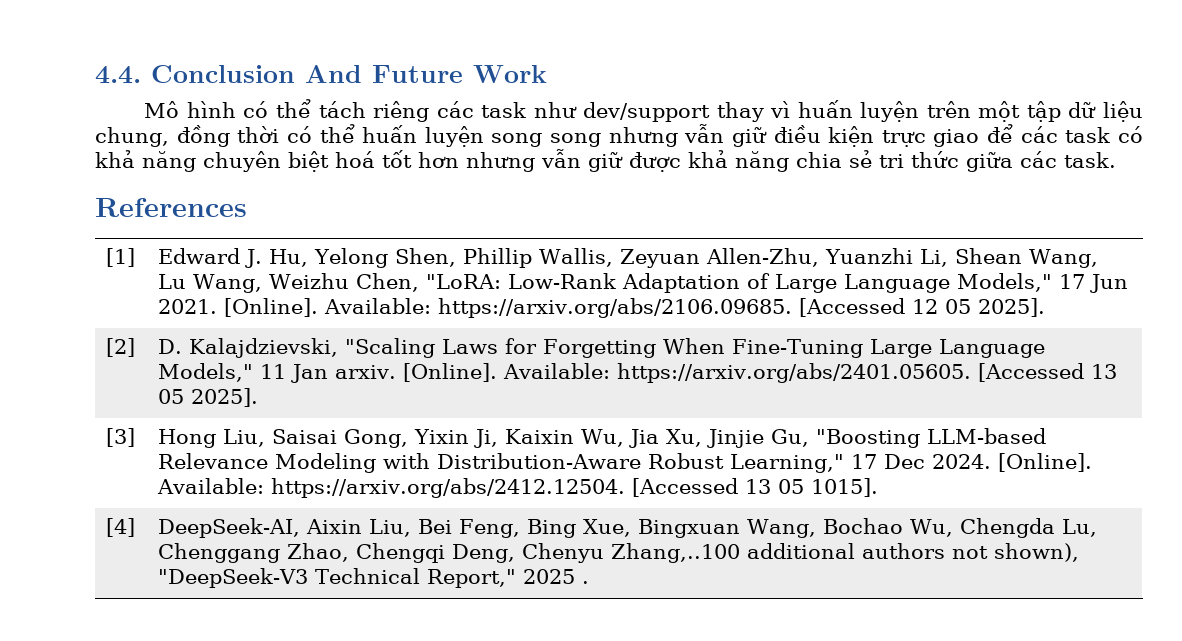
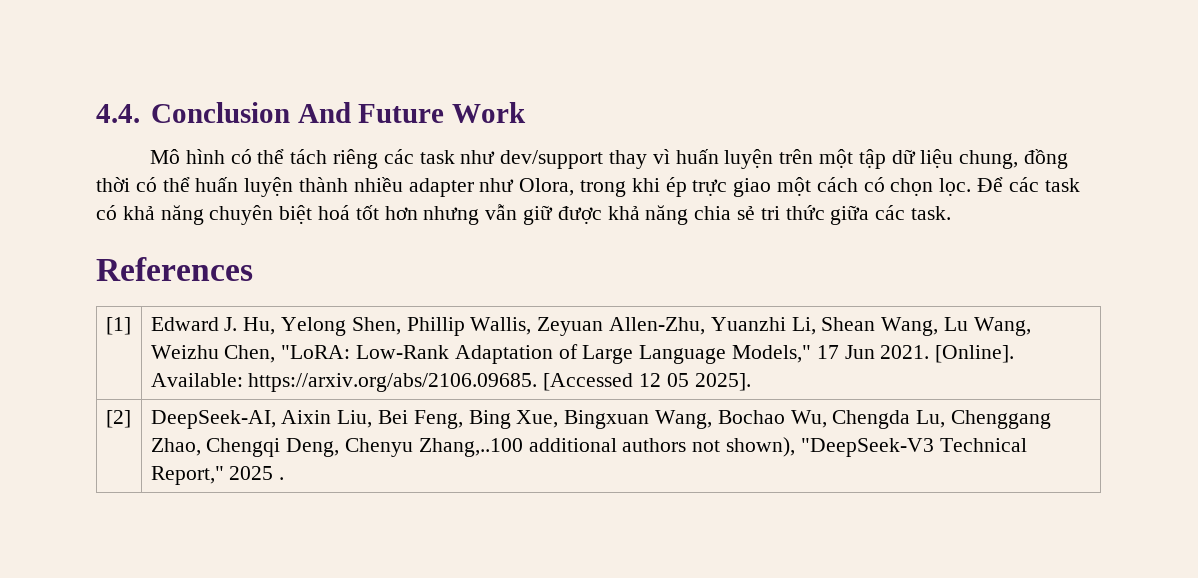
[491,124,1014,147] song song nhưng vẫn giữ điều kiện trực giao để -> [299,177,1004,197] thành nhiều adapter như Olora, trong khi ép trực giao một cách có chọn lọc. Để
[158,338,1046,358] [158,363,1118,383] [158,388,259,407] [106,428,136,447] [158,428,1047,448] [158,453,1093,473] [157,478,879,498] [106,518,136,537] | D. Kalajdzievski, "Scaling Laws for Forgetting When Fine-Tuning Large Language Models," 11 Jan arxiv. [Online]. Available: https://arxiv.org/abs/2401.05605. [Accessed 13 05 2025]. // [3] | Hong Liu, Saisai Gong, Yixin Ji, Kaixin Wu, Jia Xu, Jinjie Gu, "Boosting LLM-based Relevance Modeling with Distribution-Aware Robust Learning," 17 Dec 2024. [Online]. Available: https://arxiv.org/abs/2412.12504. [Accessed 13 05 1015]. // [4] -> (131, 419) none

